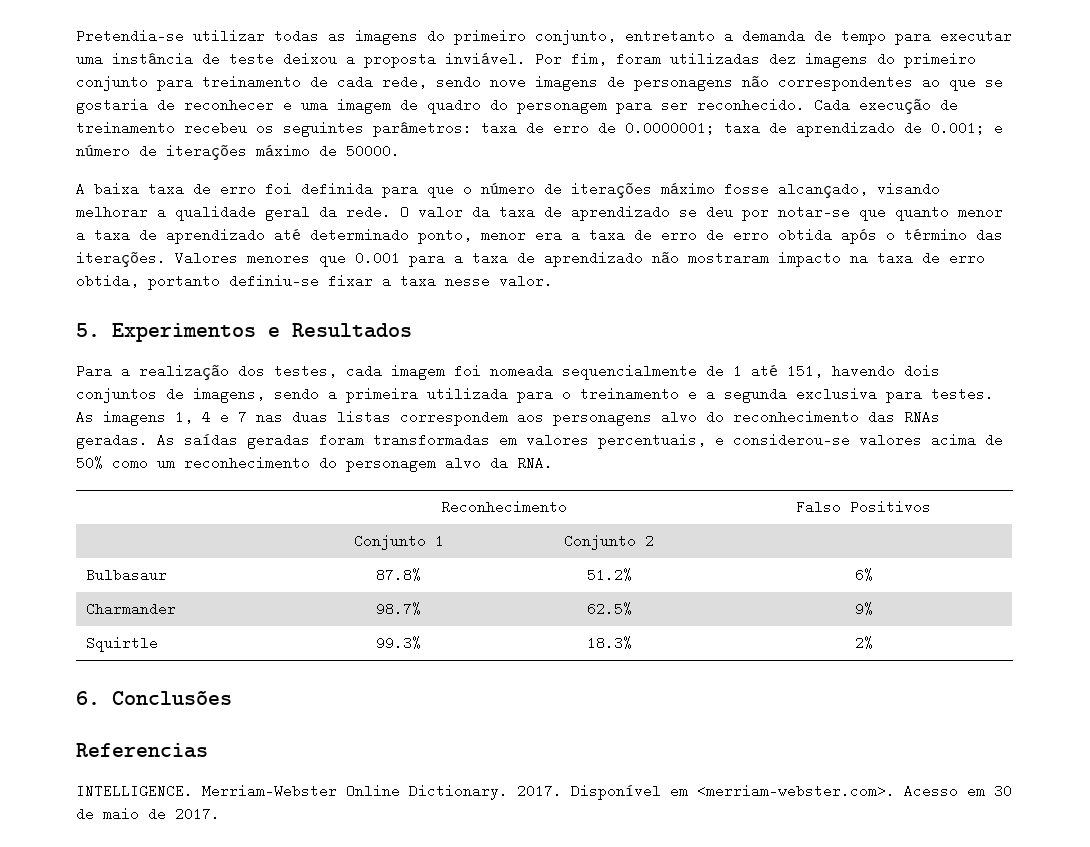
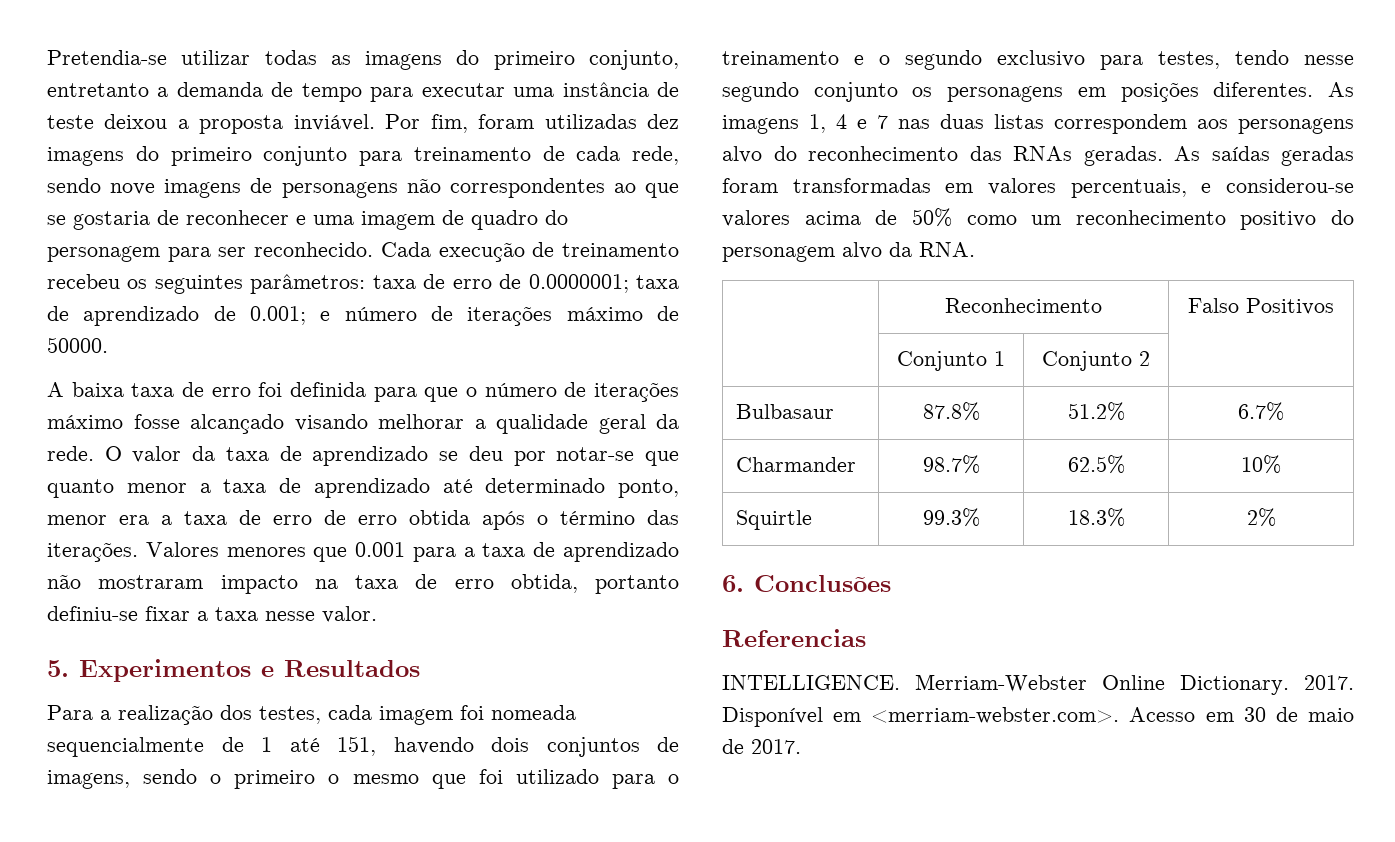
[778,182,868,198] alcançado, -> [190,414,284,434] alcançado
[328,387,994,403] a primeira utilizada para o treinamento e a segunda exclusiva para testes. -> [210,769,680,789] [722,50,1354,70] [722,82,1314,102] o primeiro o mesmo que foi utilizado para o treinamento e o segundo exclusivo para testes, tendo nesse segundo conjunto os personagens em posições diferentes.
(310, 463) none -> [1240,211,1317,230] positivo
[854,568,873,582] 6% -> [1238,402,1284,421] 6.7%
[854,602,873,616] 9% -> [1241,455,1281,474] 10%

